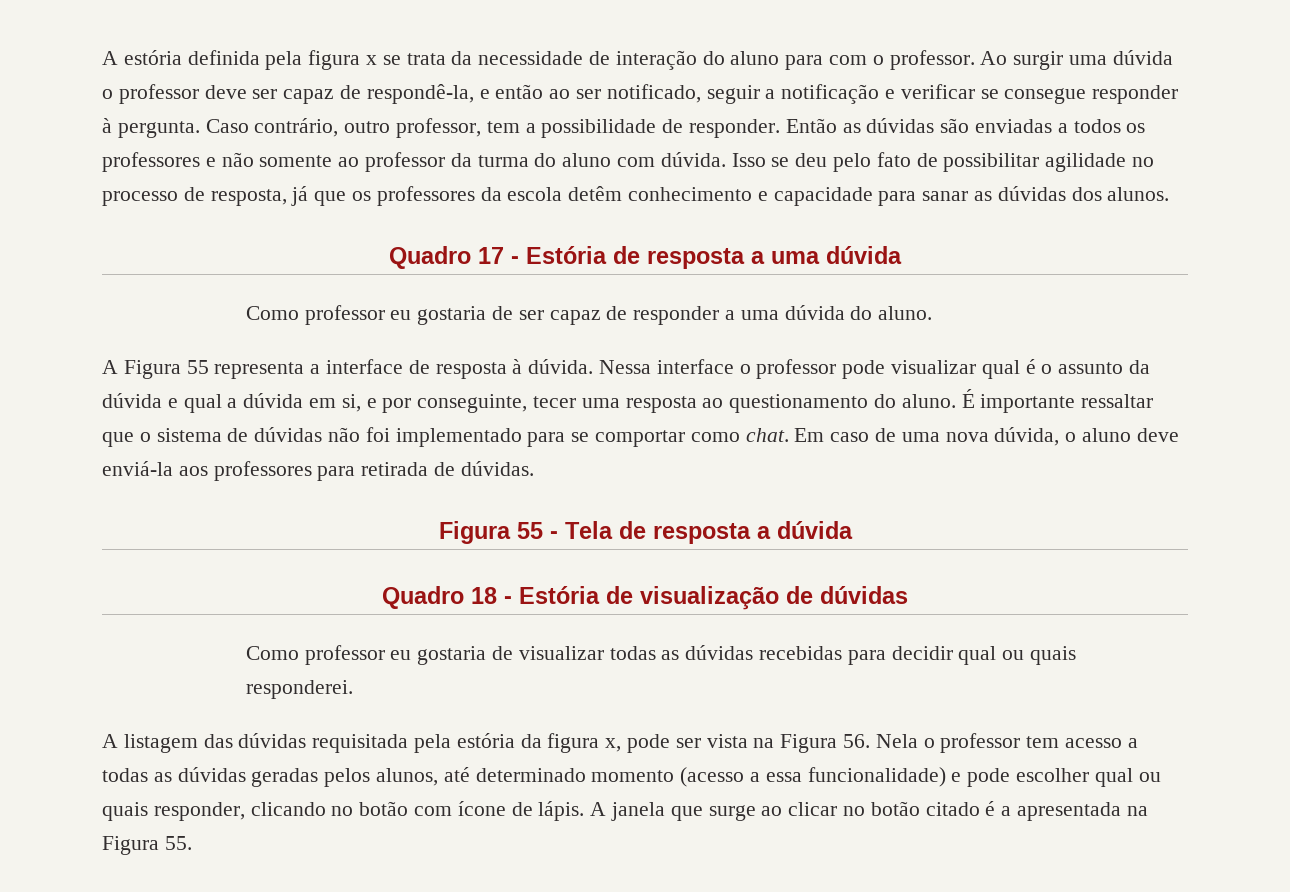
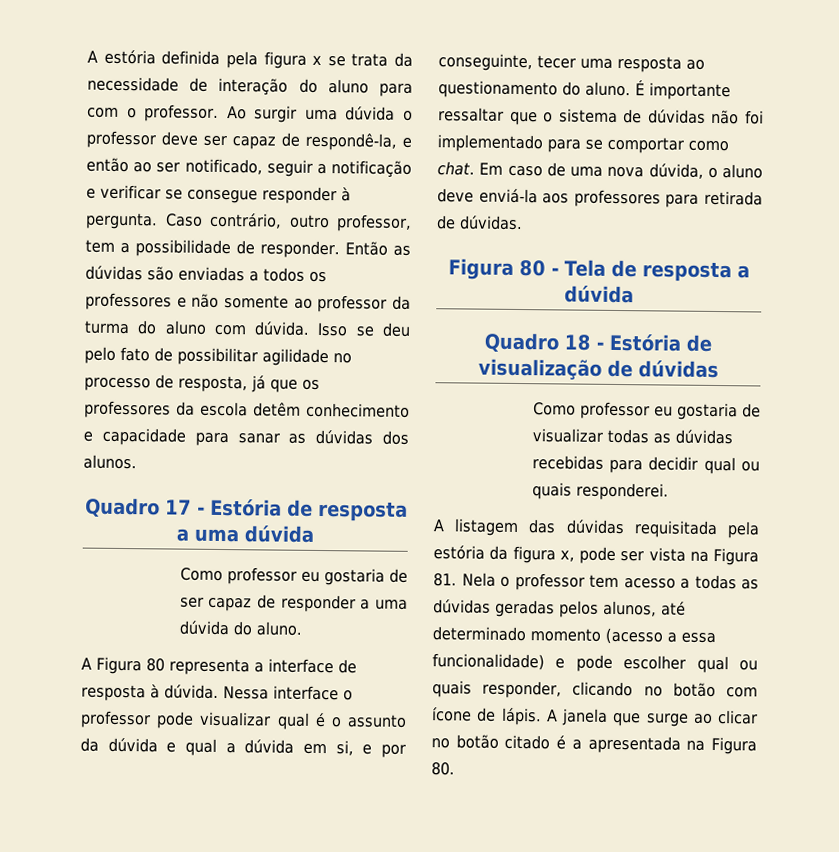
[186,360,209,374] 55 -> [145,658,165,672] 80
[516,522,543,539] 55 -> [518,259,546,277] 80
[843,734,871,748] 56. -> [433,573,457,587] 81.
[164,836,192,850] 55. -> [431,762,455,776] 80.

